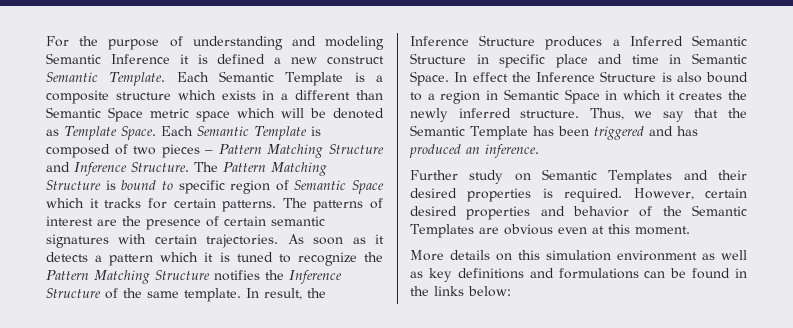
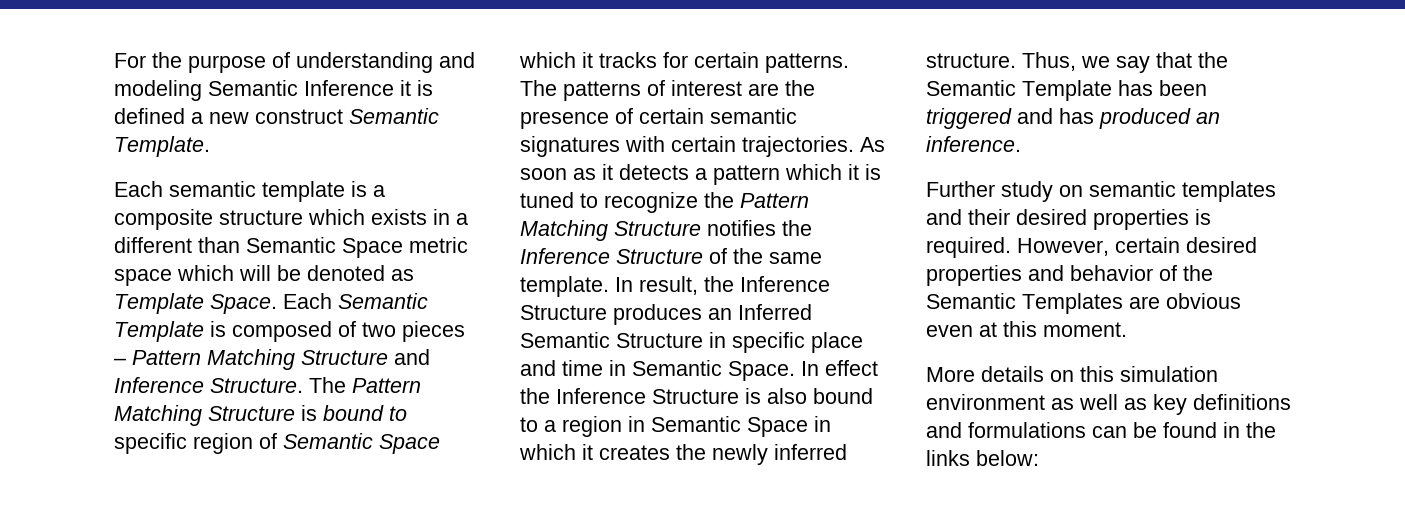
[176,71,344,86] Each Semantic Template -> [114,181,345,202] // Each semantic template
[612,39,620,46] a -> [708,308,732,320] an
[542,169,673,184] Semantic Templates -> [1089,181,1276,202] semantic templates

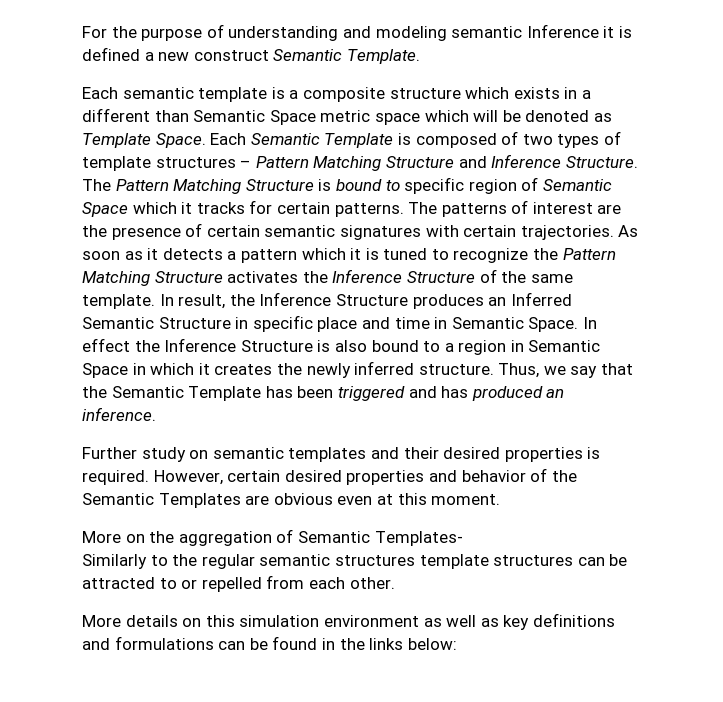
[208,80,298,96] Semantic -> [451,26,523,38] semantic
[402,321,465,342] pieces -> [557,131,621,148] [82,156,236,171] types of template structures
[707,220,776,236] notifies -> [227,271,299,283] activates
(1127, 329) none -> [82,529,463,546] [82,554,628,569] [82,575,395,592] // More on the aggregation of Semantic Templates- // Similarly to the regular semantic structures template structures can be attracted to or repelled from each other.

